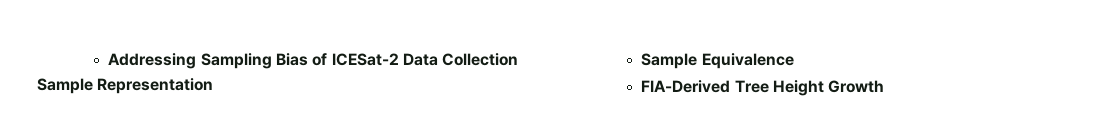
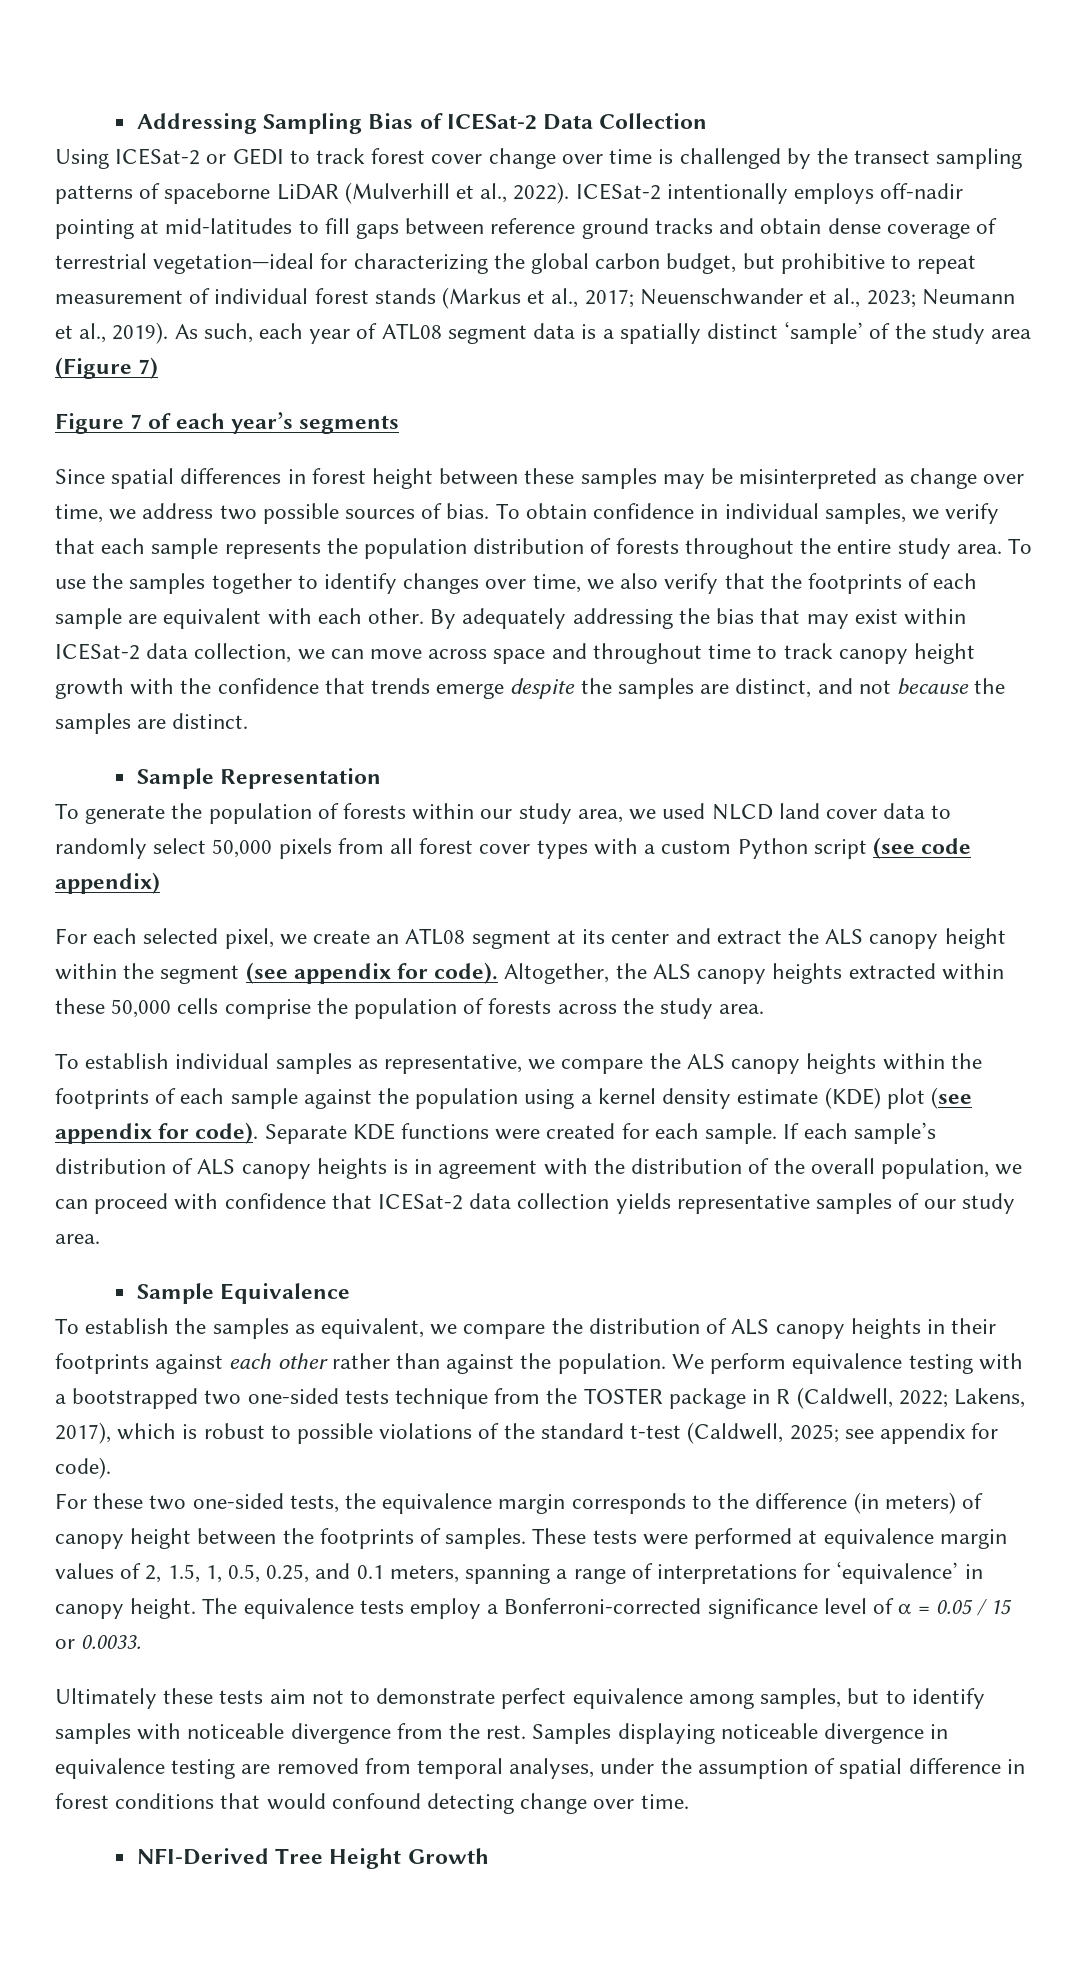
[37,78,214,94] [641,53,794,69] [641,80,731,93] Sample Representation // Sample Equivalence // FIA-Derived -> [55,148,1023,169] [55,182,964,204] [55,218,997,239] [55,253,977,274] [55,287,1015,309] [55,321,1031,344] [55,357,159,379] [55,412,400,434] [55,468,1024,489] [55,503,1000,524] [55,538,1032,559] [55,573,978,594] [55,608,966,629] [55,643,975,664] [55,678,1006,699] [55,713,249,734] [137,768,382,789] [55,803,952,824] [55,837,972,859] [55,872,160,894] [55,928,1006,949] [55,962,1004,984] [55,998,765,1019] [55,1053,982,1074] [55,1087,972,1109] [55,1122,936,1144] [55,1158,1023,1179] [55,1193,1015,1214] [55,1234,100,1244] [137,1283,351,1304] [55,1318,997,1339] [55,1353,1023,1374] [55,1387,1025,1409] [55,1422,999,1444] [55,1457,111,1479] [55,1492,983,1514] [55,1528,1007,1549] [55,1561,983,1584] [55,1598,1013,1619] [55,1635,142,1649] [55,1688,985,1709] [55,1723,949,1744] [55,1758,1025,1779] [55,1793,689,1814] [137,1848,270,1865] Using ICESat-2 or GEDI to track forest cover change over time is challenged by the transect sampling patterns of spaceborne LiDAR (Mulverhill et al., 2022). ICESat-2 intentionally employs off-nadir pointing at mid-latitudes to fill gaps between reference ground tracks and obtain dense coverage of terrestrial vegetation—ideal for characterizing the global carbon budget, but prohibitive to repeat measurement of individual forest stands (Markus et al., 2017; Neuenschwander et al., 2023; Neumann et al., 2019). As such, each year of ATL08 segment data is a spatially distinct ‘sample’ of the study area (Figure 7) // Figure 7 of each year’s segments // Since spatial differences in forest height between these samples may be misinterpreted as change over time, we address two possible sources of bias. To obtain confidence in individual samples, we verify that each sample represents the population distribution of forests throughout the entire study area. To use the samples together to identify changes over time, we also verify that the footprints of each sample are equivalent with each other. By adequately addressing the bias that may exist within ICESat-2 data collection, we can move across space and throughout time to track canopy height growth with the confidence that trends emerge despite the samples are distinct, and not because the samples are distinct. // Sample Representation // To generate the population of forests within our study area, we used NLCD land cover data to randomly select 50,000 pixels from all forest cover types with a custom Python script (see code appendix) // For each selected pixel, we create an ATL08 segment at its center and extract the ALS canopy height within the segment (see appendix for code). Altogether, the ALS canopy heights extracted within these 50,000 cells comprise the population of forests across the study area. // To establish individual samples as representative, we compare the ALS canopy heights within the footprints of each sample against the population using a kernel density estimate (KDE) plot (see appendix for code). Separate KDE functions were created for each sample. If each sample’s distribution of ALS canopy heights is in agreement with the distribution of the overall population, we can proceed with confidence that ICESat-2 data collection yields representative samples of our study area. // Sample Equivalence // To establish the samples as equivalent, we compare the distribution of ALS canopy heights in their footprints against each other rather than against the population. We perform equivalence testing with a bootstrapped two one-sided tests technique from the TOSTER package in R (Caldwell, 2022; Lakens, 2017), which is robust to possible violations of the standard t-test (Caldwell, 2025; see appendix for code). // For these two one-sided tests, the equivalence margin corresponds to the difference (in meters) of canopy height between the footprints of samples. These tests were performed at equivalence margin values of 2, 1.5, 1, 0.5, 0.25, and 0.1 meters, spanning a range of interpretations for ‘equivalence’ in canopy height. The equivalence tests employ a Bonferroni-corrected significance level of α = 0.05 / 15 or 0.0033. // Ultimately these tests aim not to demonstrate perfect equivalence among samples, but to identify samples with noticeable divergence from the rest. Samples displaying noticeable divergence in equivalence testing are removed from temporal analyses, under the assumption of spatial difference in forest conditions that would confound detecting change over time. // NFI-Derived

